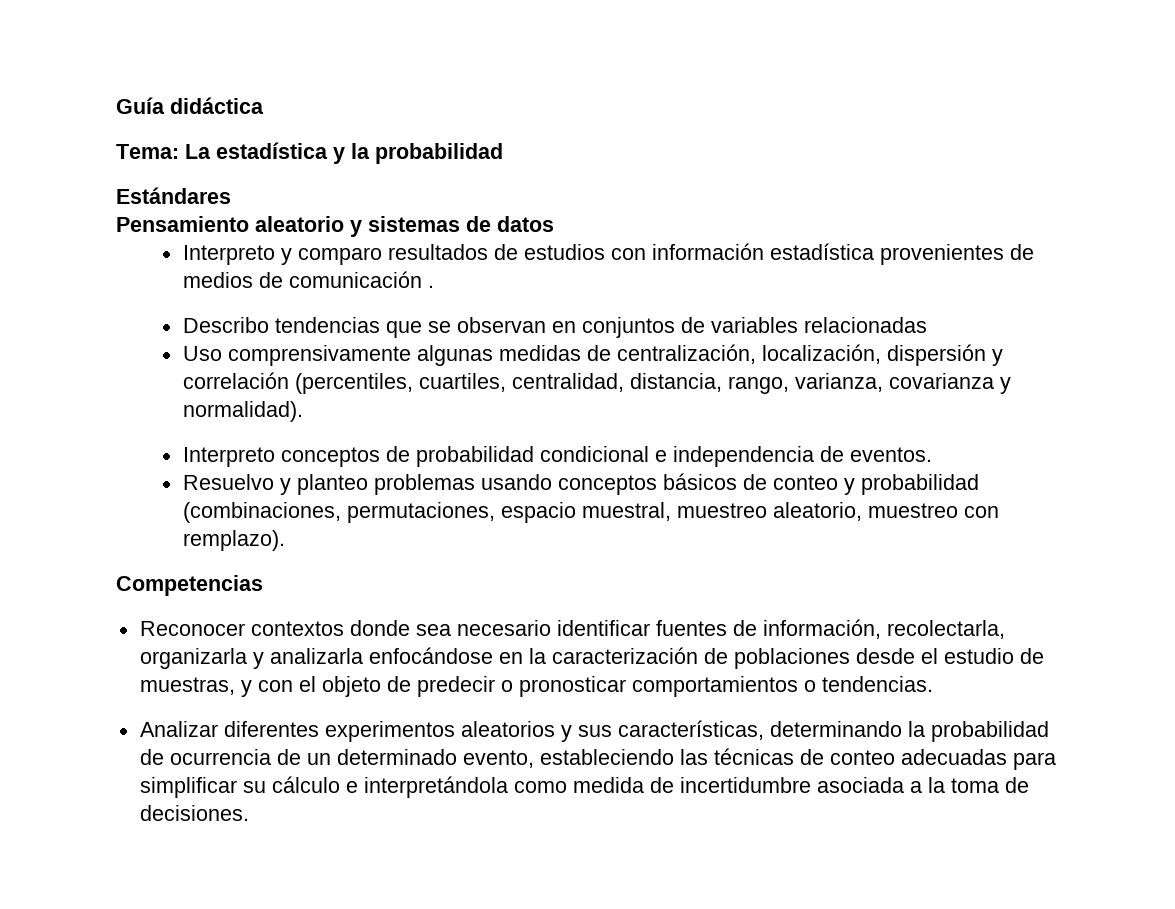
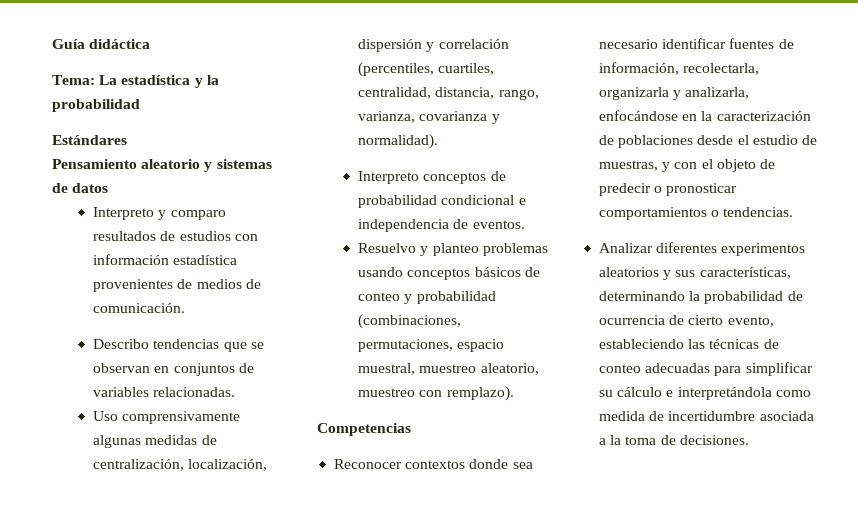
[288,271,434,288] comunicación . -> [93,303,186,313] comunicación.
[803,317,927,333] relacionadas -> [153,387,236,397] relacionadas.
[269,648,363,664] analizarla -> [685,87,750,99] analizarla,
[306,749,457,765] un determinado -> [688,315,724,325] cierto

